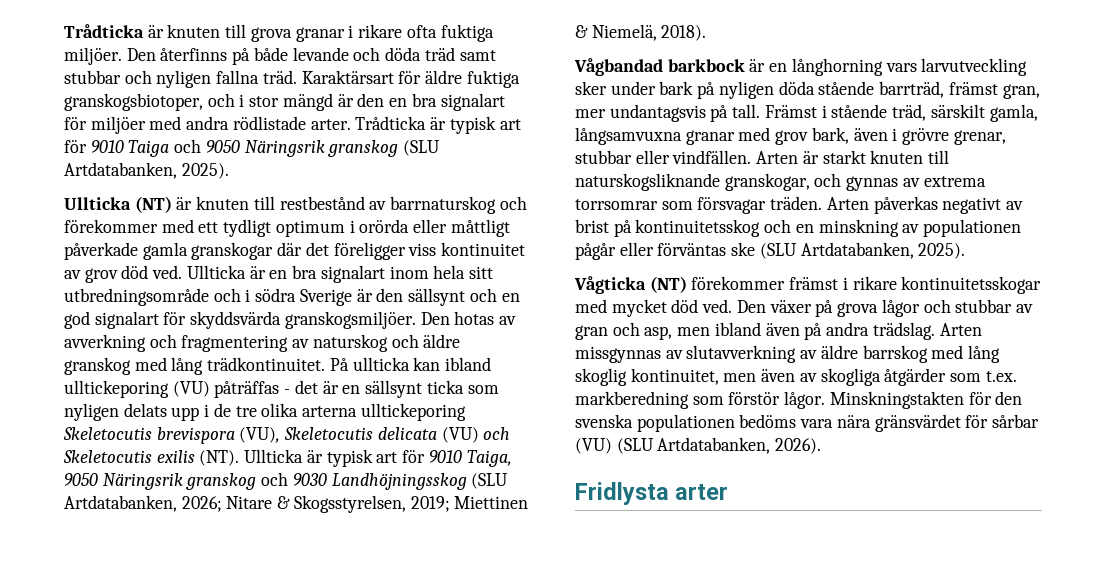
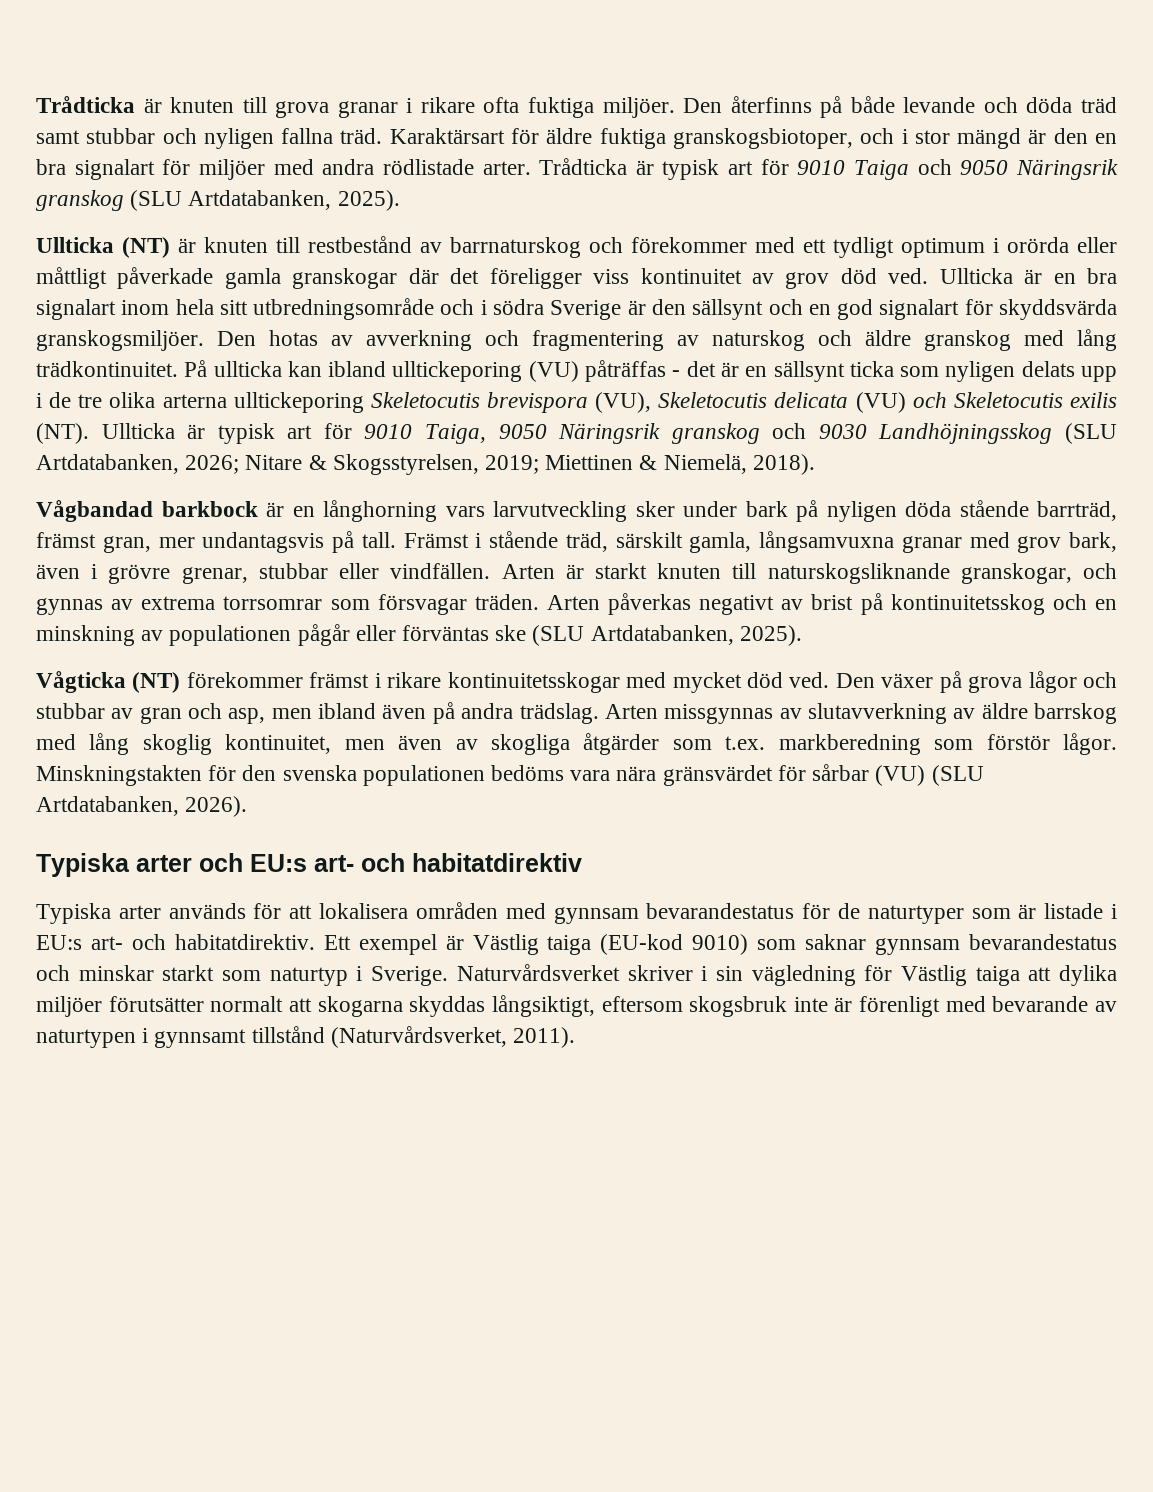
[575,482,729,505] Fridlysta arter -> [36,853,582,877] [36,902,1117,924] [36,934,1117,955] [36,964,1117,986] [36,995,1117,1017] [36,1026,576,1048] Typiska arter och EU:s art- och habitatdirektiv // Typiska arter används för att lokalisera områden med gynnsam bevarandestatus för de naturtyper som är listade i EU:s art- och habitatdirektiv. Ett exempel är Västlig taiga (EU-kod 9010) som saknar gynnsam bevarandestatus och minskar starkt som naturtyp i Sverige. Naturvårdsverket skriver i sin vägledning för Västlig taiga att dylika miljöer förutsätter normalt att skogarna skyddas långsiktigt, eftersom skogsbruk inte är förenligt med bevarande av naturtypen i gynnsamt tillstånd (Naturvårdsverket, 2011).

